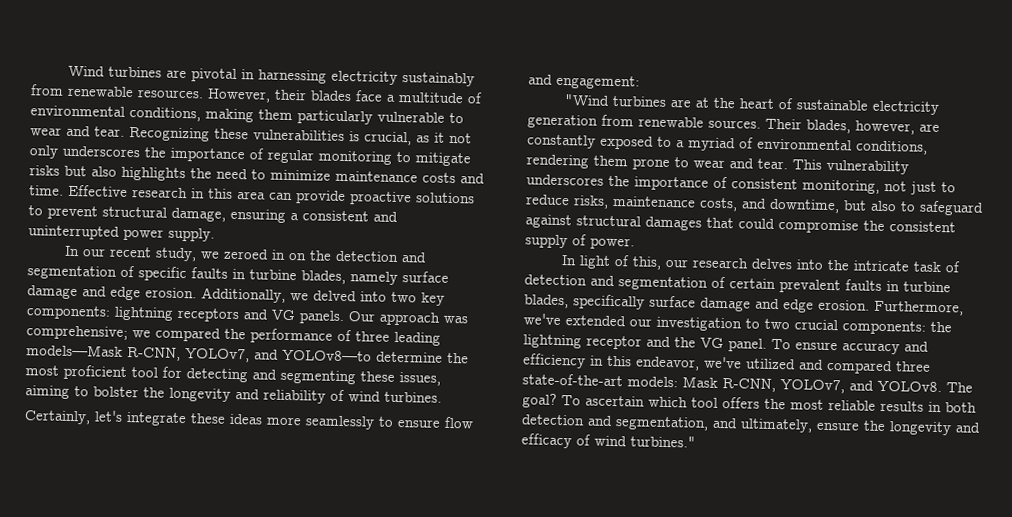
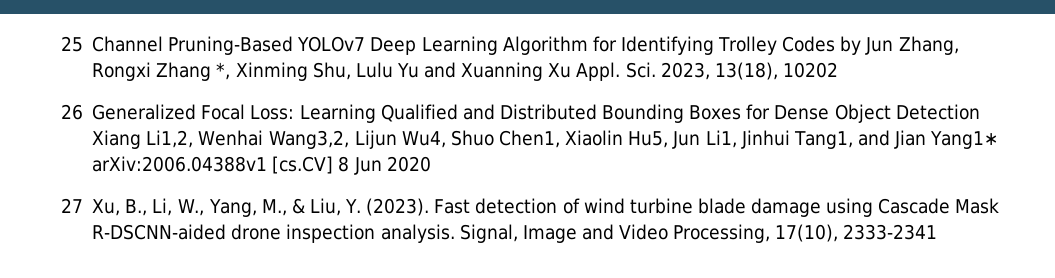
[67,65,475,87] [30,84,483,104] [30,105,464,125] [30,125,472,146] [29,145,471,167] [29,165,485,184] [29,184,475,206] [28,205,398,223] [28,225,215,242] [63,245,427,263] [27,265,449,285] [27,285,445,306] [26,305,468,326] [26,325,441,346] [26,344,469,364] [25,364,441,386] [25,385,442,404] [24,410,474,430] [528,74,640,90] [563,94,939,115] [527,114,940,135] [527,134,928,155] [526,154,909,175] [526,174,956,195] [526,194,984,216] [525,214,956,234] [525,234,635,250] [560,254,961,273] [524,274,951,294] [524,294,964,316] [523,313,952,335] [523,334,929,355] [522,353,931,375] [522,373,973,394] [522,393,977,413] [521,414,981,436] [521,433,696,449] Wind turbines are pivotal in harnessing electricity sustainably from renewable resources. However, their blades face a multitude of environmental conditions, making them particularly vulnerable to wear and tear. Recognizing these vulnerabilities is crucial, as it not only underscores the importance of regular monitoring to mitigate risks but also highlights the need to minimize maintenance costs and time. Effective research in this area can provide proactive solutions to prevent structural damage, ensuring a consistent and uninterrupted power supply. // In our recent study, we zeroed in on the detection and segmentation of specific faults in turbine blades, namely surface damage and edge erosion. Additionally, we delved into two key components: lightning receptors and VG panels. Our approach was comprehensive; we compared the performance of three leading models—Mask R-CNN, YOLOv7, and YOLOv8—to determine the most proficient tool for detecting and segmenting these issues, aiming to bolster the longevity and reliability of wind turbines. // Certainly, let's integrate these ideas more seamlessly to ensure flow and engagement: // "Wind turbines are at the heart of sustainable electricity generation from renewable sources. Their blades, however, are constantly exposed to a myriad of environmental conditions, rendering them prone to wear and tear. This vulnerability underscores the importance of consistent monitoring, not just to reduce risks, maintenance costs, and downtime, but also to safeguard against structural damages that could compromise the consistent supply of power. // In light of this, our research delves into the intricate task of detection and segmentation of certain prevalent faults in turbine blades, specifically surface damage and edge erosion. Furthermore, we've extended our investigation to two crucial components: the lightning receptor and the VG panel. To ensure accuracy and efficiency in this endeavor, we've utilized and compared three state-of-the-art models: Mask R-CNN, YOLOv7, and YOLOv8. The goal? To ascertain which tool offers the most reliable results in both detection and segmentation, and ultimately, ensure the longevity and efficacy of wind turbines." -> [60,36,959,55] [92,62,838,81] [60,104,980,123] [92,130,999,149] [92,156,431,175] [60,198,1000,217] [92,224,938,243] 25 Channel Pruning-Based YOLOv7 Deep Learning Algorithm for Identifying Trolley Codes by Jun Zhang, Rongxi Zhang *, Xinming Shu, Lulu Yu and Xuanning Xu Appl. Sci. 2023, 13(18), 10202 // 26 Generalized Focal Loss: Learning Qualified and Distributed Bounding Boxes for Dense Object Detection Xiang Li1,2, Wenhai Wang3,2, Lijun Wu4, Shuo Chen1, Xiaolin Hu5, Jun Li1, Jinhui Tang1, and Jian Yang1∗ arXiv:2006.04388v1 [cs.CV] 8 Jun 2020 // 27 Xu, B., Li, W., Yang, M., & Liu, Y. (2023). Fast detection of wind turbine blade damage using Cascade Mask R-DSCNN-aided drone inspection analysis. Signal, Image and Video Processing, 17(10), 2333-2341

